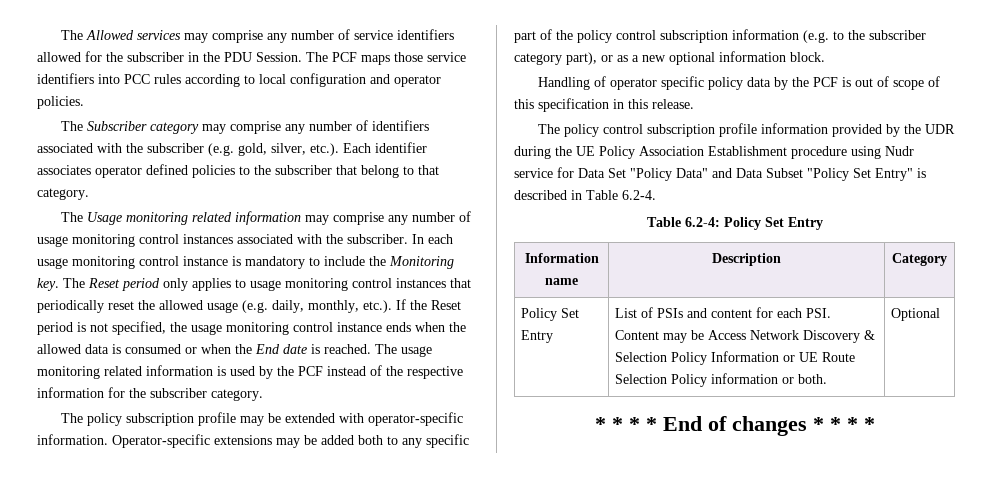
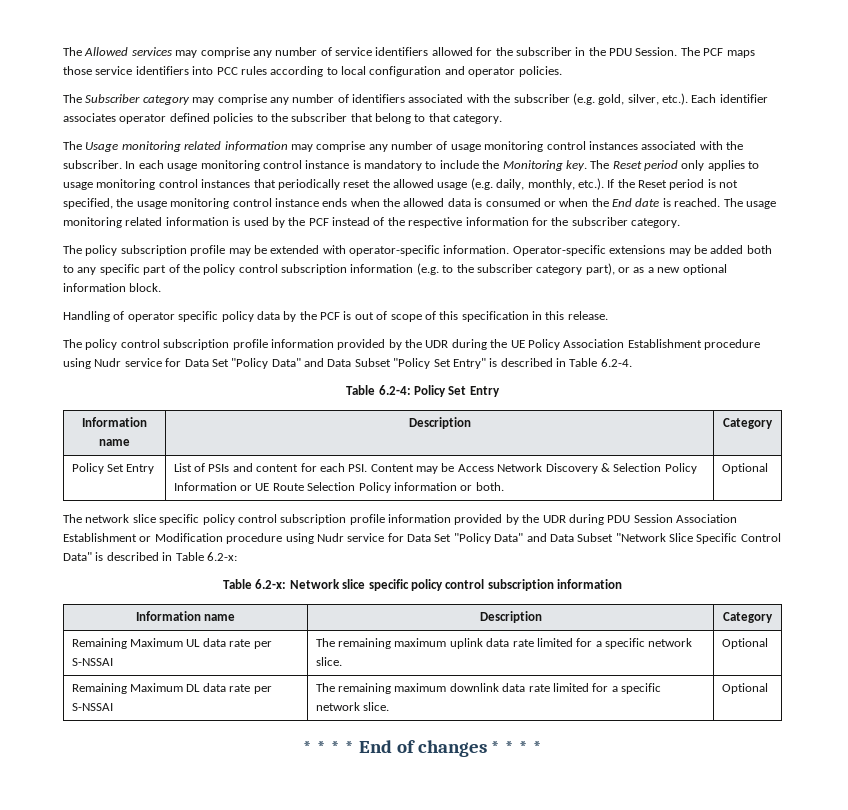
(940, 314) none -> [63,514,737,525] [63,533,781,544] [63,552,237,561] [223,579,622,591] [135,611,236,621] [479,611,542,623] [723,612,773,623] [71,638,272,649] [71,658,113,666] [315,638,693,649] [315,657,342,666] [721,638,768,649] [71,683,272,694] [71,703,113,711] [315,683,662,694] [315,702,390,711] [721,683,768,694] // The network slice specific policy control subscription profile information provided by the UDR during PDU Session Association Establishment or Modification procedure using Nudr service for Data Set "Policy Data" and Data Subset "Network Slice Specific Control Data" is described in Table 6.2-x: // Table 6.2-x: Network slice specific policy control subscription information // Information name | Description | Category // Remaining Maximum UL data rate per S-NSSAI | The remaining maximum uplink data rate limited for a specific network slice. | Optional // Remaining Maximum DL data rate per S-NSSAI | The remaining maximum downlink data rate limited for a specific network slice. | Optional

